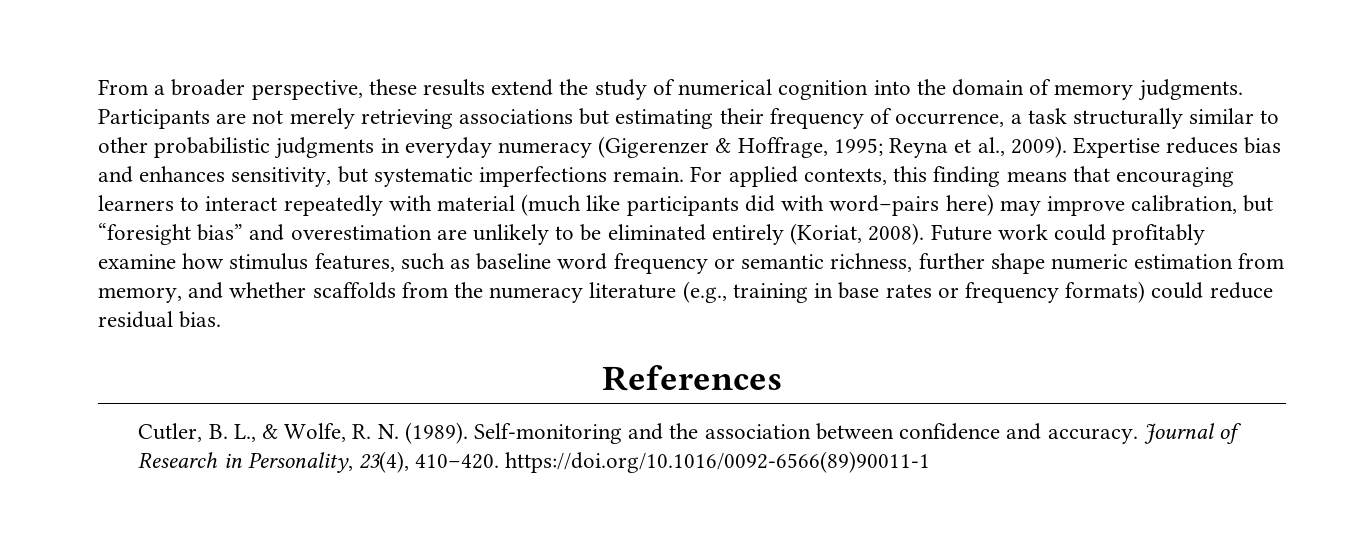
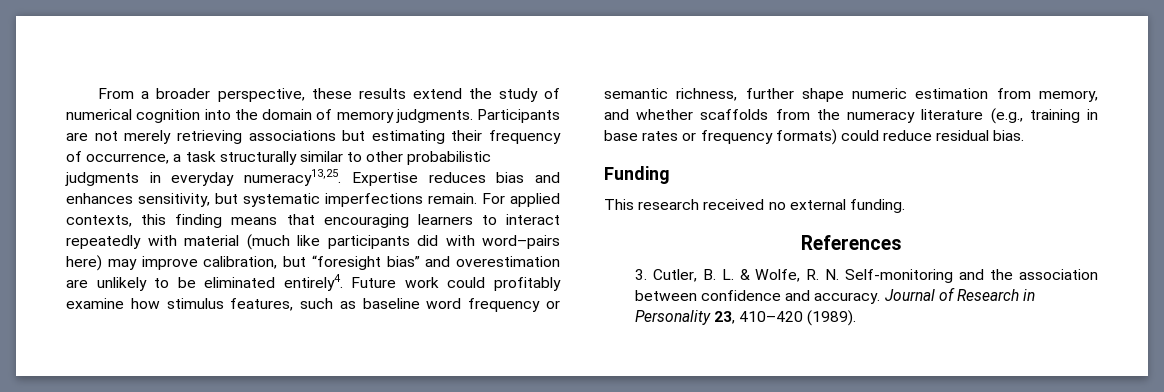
[498,136,1067,158] numeracy (Gigerenzer & Hoffrage, 1995; Reyna et al., 2009). -> [244,169,342,186] numeracy13,25.
[711,223,925,245] entirely (Koriat, 2008). -> [283,274,343,291] entirely4.
(222, 319) none -> [604,166,670,184] [604,199,905,213] // Funding // This research received no external funding.
(782, 378) none -> [634,269,647,280] 3.
[233,424,256,442] L., -> [721,269,734,280] L.
[404,422,468,444] (1989). -> (840, 274) none
[247,451,931,473] Personality, 23(4), 410–420. https://doi.org/10.1016/0092-6566(89)90011-1 -> [634,310,857,326] Personality 23, 410–420 (1989).

